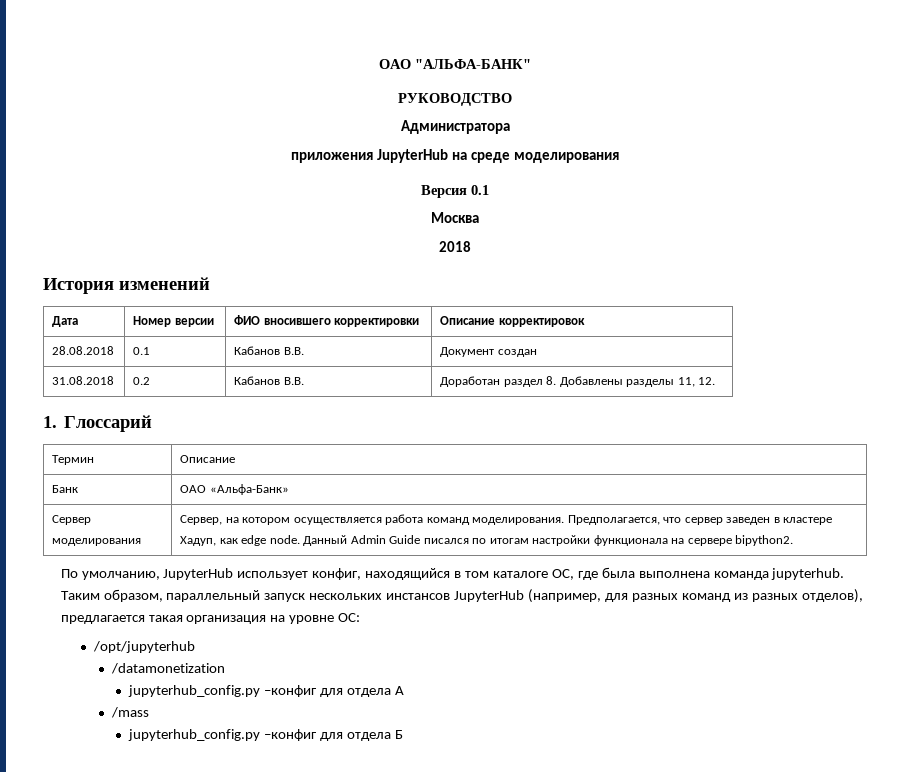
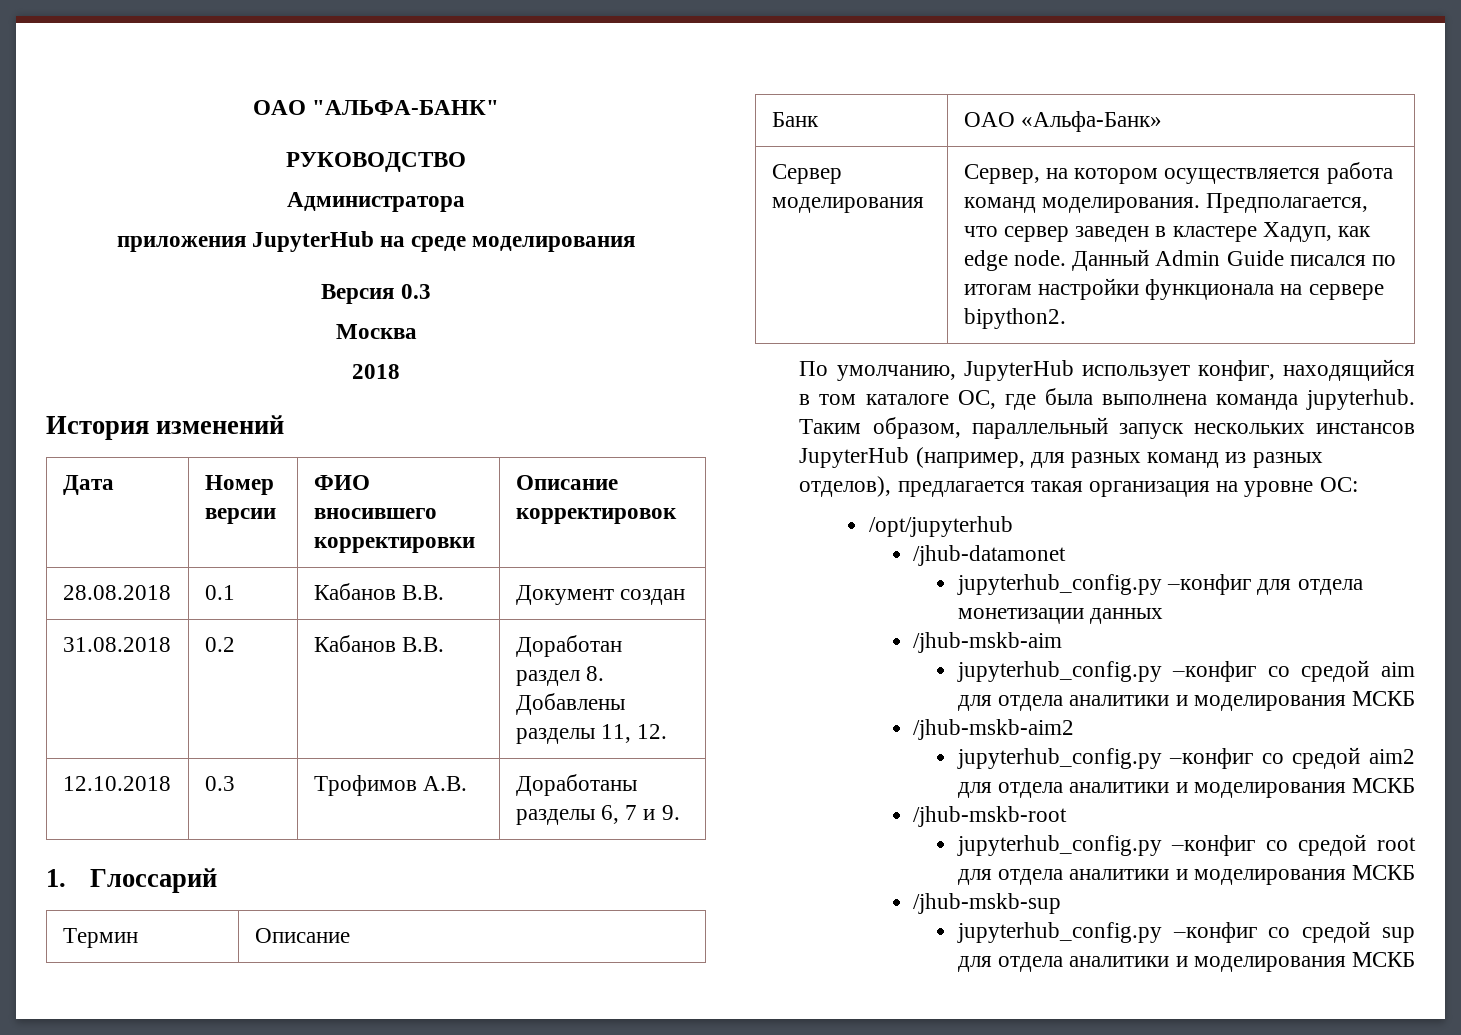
[471,185,489,195] 0.1 -> [400,284,431,299] 0.3
(716, 381) none -> [62,776,171,791] [204,776,235,791] [313,775,468,796] [515,774,637,796] [515,805,680,825] // 12.10.2018 | 0.3 | Трофимов А.В. | Доработаны разделы 6, 7 и 9.
[110,663,225,674] [128,685,405,697] [110,707,149,718] [128,729,404,741] /datamonetization // jupyterhub_config.py –конфиг для отдела А // /mass // jupyterhub_config.py –конфиг для отдела Б -> [913,545,1067,566] [956,574,1363,595] [957,608,1164,624] [913,632,1063,653] [956,660,1415,682] [957,691,1415,711] [913,719,1075,740] [956,747,1415,769] [957,778,1415,798] [913,806,1068,827] [956,834,1416,856] [957,865,1415,885] [913,893,1062,914] [956,921,1415,943] [957,952,1415,972] /jhub-datamonet // jupyterhub_config.py –конфиг для отдела монетизации данных // /jhub-mskb-aim // jupyterhub_config.py –конфиг со средой aim для отдела аналитики и моделирования МСКБ // /jhub-mskb-aim2 // jupyterhub_config.py –конфиг со средой aim2 для отдела аналитики и моделирования МСКБ // /jhub-mskb-root // jupyterhub_config.py –конфиг со средой root для отдела аналитики и моделирования МСКБ // /jhub-mskb-sup // jupyterhub_config.py –конфиг со средой sup для отдела аналитики и моделирования МСКБ

